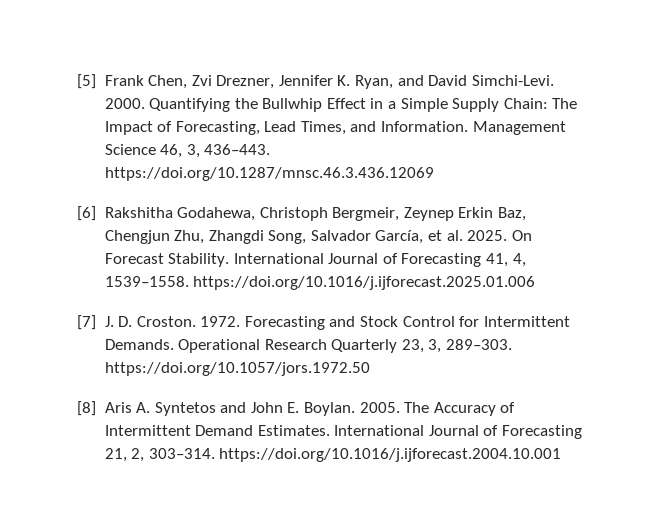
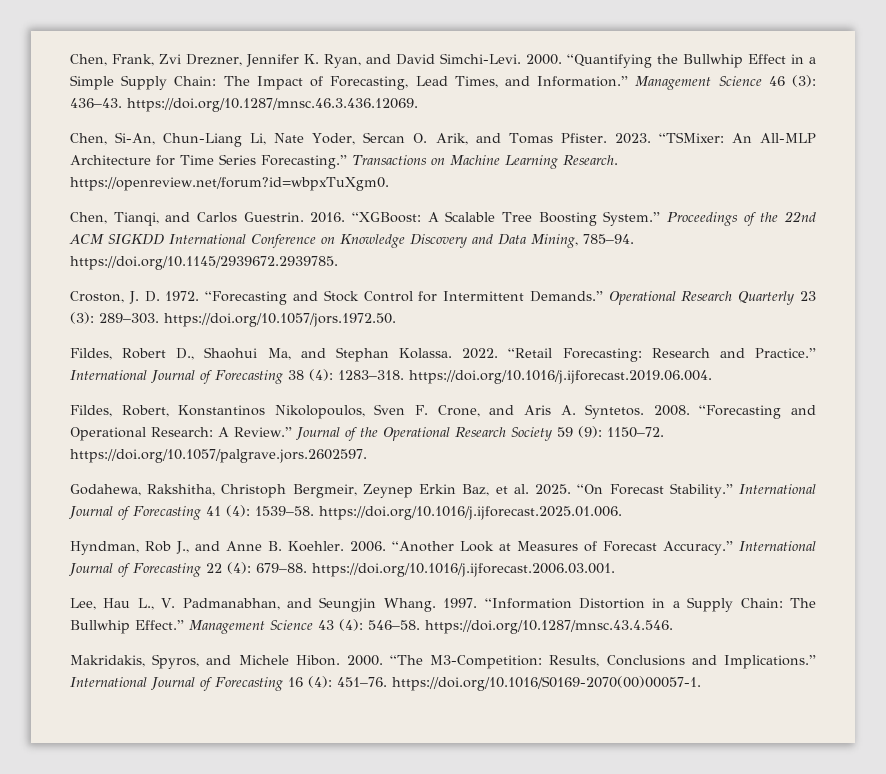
[77,74,188,89] [5] Frank Chen, -> [70,54,154,66] Chen, Frank,
[149,98,231,112] Quantifying -> [567,54,652,68] “Quantifying
[381,121,566,135] [104,144,271,158] [104,167,434,181] [77,206,256,221] Information. Management Science 46, 3, 436–443. https://doi.org/10.1287/mnsc.46.3.436.12069 // [6] Rakshitha Godahewa, -> [537,75,816,90] [70,98,418,112] [70,132,817,147] [70,154,618,169] [70,177,389,191] [70,211,816,226] [69,234,634,248] [70,256,338,270] [70,290,817,305] [70,312,396,327] [70,347,816,362] [70,369,712,384] [70,404,817,419] [70,426,664,441] [70,449,367,463] [70,484,216,496] Information.” Management Science 46 (3): 436–43. https://doi.org/10.1287/mnsc.46.3.436.12069. // Chen, Si-An, Chun-Liang Li, Nate Yoder, Sercan O. Arik, and Tomas Pfister. 2023. “TSMixer: An All-MLP Architecture for Time Series Forecasting.” Transactions on Machine Learning Research. https://openreview.net/forum?id=wbpxTuXgm0. // Chen, Tianqi, and Carlos Guestrin. 2016. “XGBoost: A Scalable Tree Boosting System.” Proceedings of the 22nd ACM SIGKDD International Conference on Knowledge Discovery and Data Mining, 785–94. https://doi.org/10.1145/2939672.2939785. // Croston, J. D. 1972. “Forecasting and Stock Control for Intermittent Demands.” Operational Research Quarterly 23 (3): 289–303. https://doi.org/10.1057/jors.1972.50. // Fildes, Robert D., Shaohui Ma, and Stephan Kolassa. 2022. “Retail Forecasting: Research and Practice.” International Journal of Forecasting 38 (4): 1283–318. https://doi.org/10.1016/j.ijforecast.2019.06.004. // Fildes, Robert, Konstantinos Nikolopoulos, Sven F. Crone, and Aris A. Syntetos. 2008. “Forecasting and Operational Research: A Review.” Journal of the Operational Research Society 59 (9): 1150–72. https://doi.org/10.1057/palgrave.jors.2602597. // Godahewa, Rakshitha,
[104,230,532,244] [104,253,526,267] [104,276,536,290] [77,315,570,330] [104,339,513,353] [104,362,370,376] [77,401,516,416] [104,425,583,439] [104,448,562,462] Chengjun Zhu, Zhangdi Song, Salvador García, et al. 2025. On Forecast Stability. International Journal of Forecasting 41, 4, 1539–1558. https://doi.org/10.1016/j.ijforecast.2025.01.006 // [7] J. D. Croston. 1972. Forecasting and Stock Control for Intermittent Demands. Operational Research Quarterly 23, 3, 289–303. https://doi.org/10.1057/jors.1972.50 // [8] Aris A. Syntetos and John E. Boylan. 2005. The Accuracy of Intermittent Demand Estimates. International Journal of Forecasting 21, 2, 303–314. https://doi.org/10.1016/j.ijforecast.2004.10.001 -> [495,483,816,498] [69,505,622,520] [70,541,816,555] [69,562,615,577] [70,597,816,612] [70,619,673,634] [70,654,816,669] [70,676,701,691] et al. 2025. “On Forecast Stability.” International Journal of Forecasting 41 (4): 1539–58. https://doi.org/10.1016/j.ijforecast.2025.01.006. // Hyndman, Rob J., and Anne B. Koehler. 2006. “Another Look at Measures of Forecast Accuracy.” International Journal of Forecasting 22 (4): 679–88. https://doi.org/10.1016/j.ijforecast.2006.03.001. // Lee, Hau L., V. Padmanabhan, and Seungjin Whang. 1997. “Information Distortion in a Supply Chain: The Bullwhip Effect.” Management Science 43 (4): 546–58. https://doi.org/10.1287/mnsc.43.4.546. // Makridakis, Spyros, and Michele Hibon. 2000. “The M3-Competition: Results, Conclusions and Implications.” International Journal of Forecasting 16 (4): 451–76. https://doi.org/10.1016/S0169-2070(00)00057-1.

